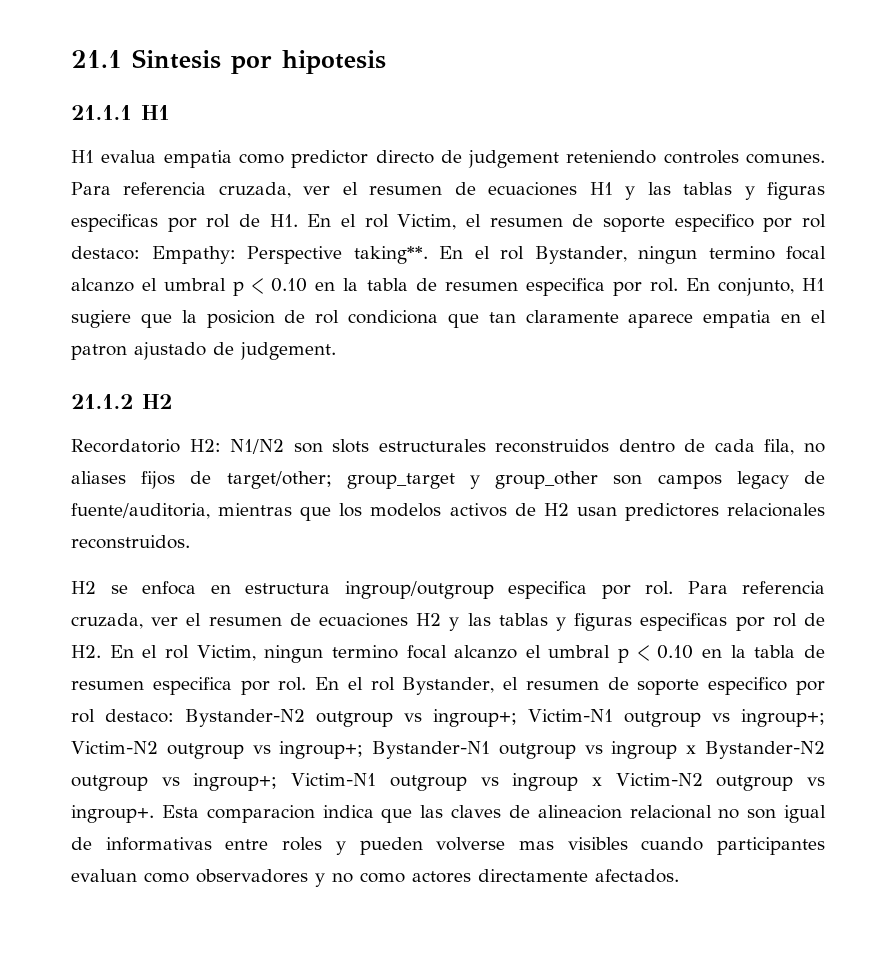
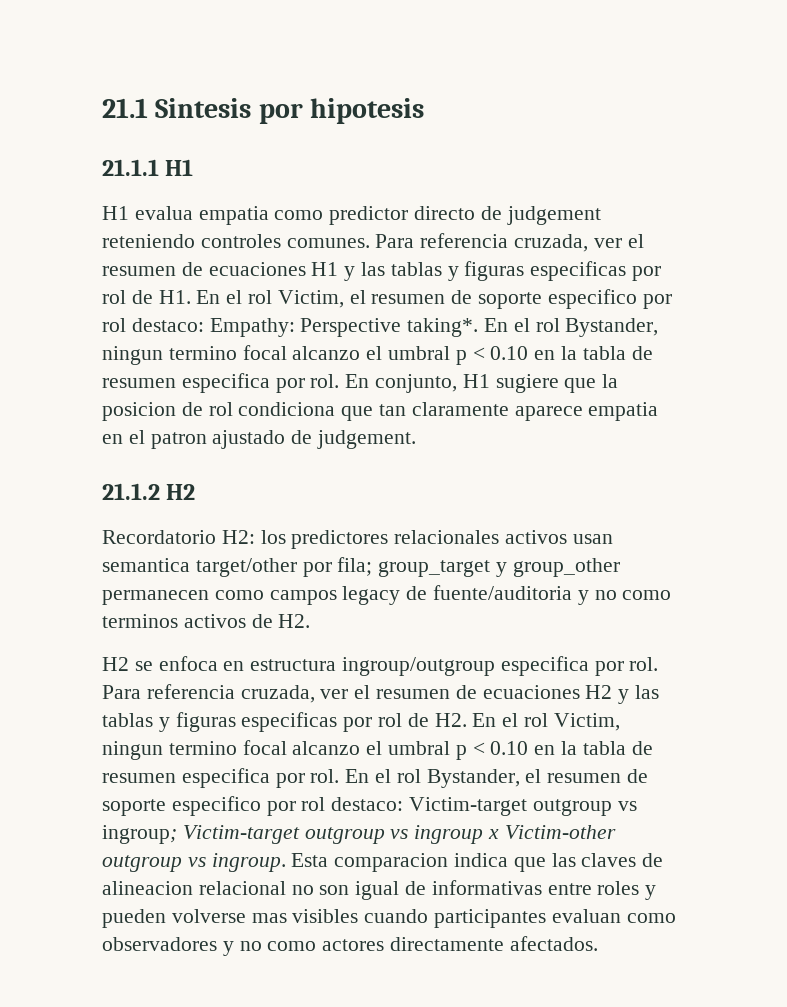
[353,246,428,264] taking**. -> [407,318,479,337] taking*.
[230,439,825,455] [71,471,332,489] N1/N2 son slots estructurales reconstruidos dentro de cada fila, no aliases fijos de target/other; -> [260,530,613,549] [102,557,373,577] los predictores relacionales activos usan semantica target/other por fila;
[613,475,643,485] son -> [102,590,264,605] permanecen como
[71,503,826,521] [71,535,190,549] fuente/auditoria, mientras que los modelos activos de H2 usan predictores relacionales reconstruidos. -> [433,585,672,605] [102,614,311,628] fuente/auditoria y no como terminos activos de H2.
[185,709,825,727] [71,741,826,759] [71,773,825,791] [71,805,154,823] Bystander-N2 outgroup vs ingroup+; Victim-N1 outgroup vs ingroup+; Victim-N2 outgroup vs ingroup+; Bystander-N1 outgroup vs ingroup x Bystander-N2 outgroup vs ingroup+; Victim-N1 outgroup vs ingroup x Victim-N2 outgroup vs ingroup+. -> [409,797,637,816] [102,825,616,844] [102,853,286,872] Victim-target outgroup vs ingroup; Victim-target outgroup vs ingroup x Victim-other outgroup vs ingroup.

